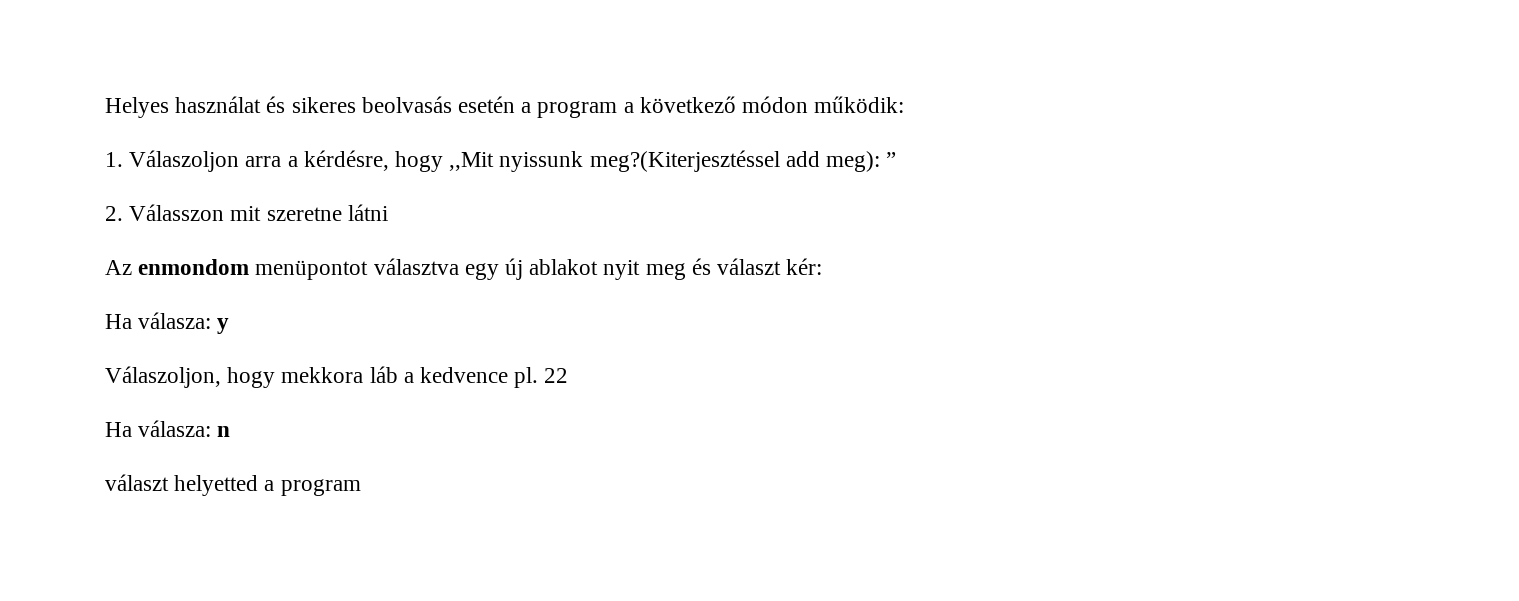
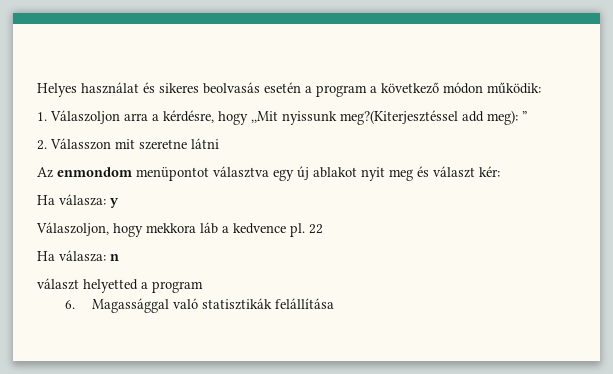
(361, 487) none -> [64,298,335,313] // 6. Magassággal való statisztikák felállítása

